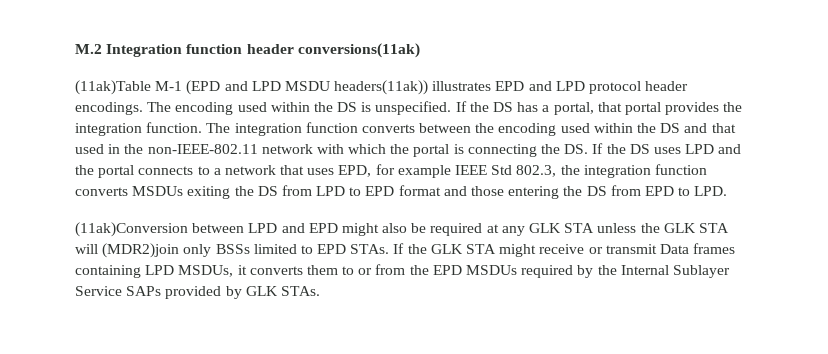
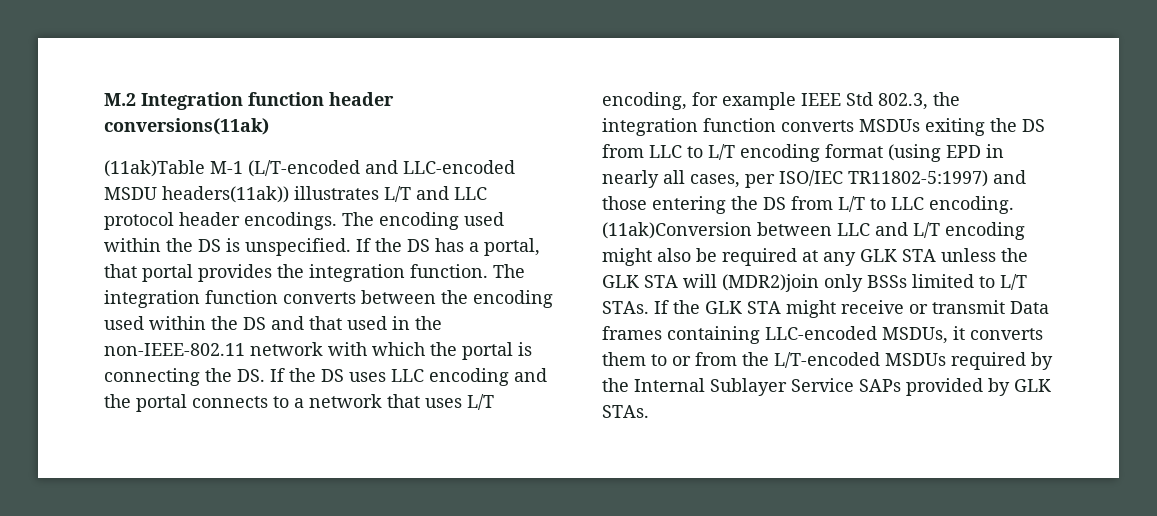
[186,80,585,95] (EPD and LPD MSDU headers(11ak)) illustrates EPD and LPD -> [248,160,515,177] [104,186,487,203] (L/T-encoded and LLC-encoded MSDU headers(11ak)) illustrates L/T and LLC
[685,144,715,154] LPD -> [391,368,509,386] LLC encoding
[338,165,372,177] EPD, -> [467,394,494,410] [602,92,687,110] L/T encoding,
[316,185,441,196] LPD to EPD format -> [649,144,1004,162] [602,170,988,188] LLC to L/T encoding format (using EPD in nearly all cases, per ISO/IEC TR11802-5:1997)
[644,186,728,196] [75,222,338,237] EPD to LPD. // (11ak)Conversion between LPD and EPD -> [838,196,1014,214] [602,222,1025,240] L/T to LLC encoding. (11ak)Conversion between LLC and L/T encoding
[317,244,347,254] EPD -> [1000,274,1027,290] L/T
[145,265,175,275] LPD -> [765,326,877,340] LLC-encoded
[432,265,462,275] EPD -> [774,352,880,368] L/T-encoded

